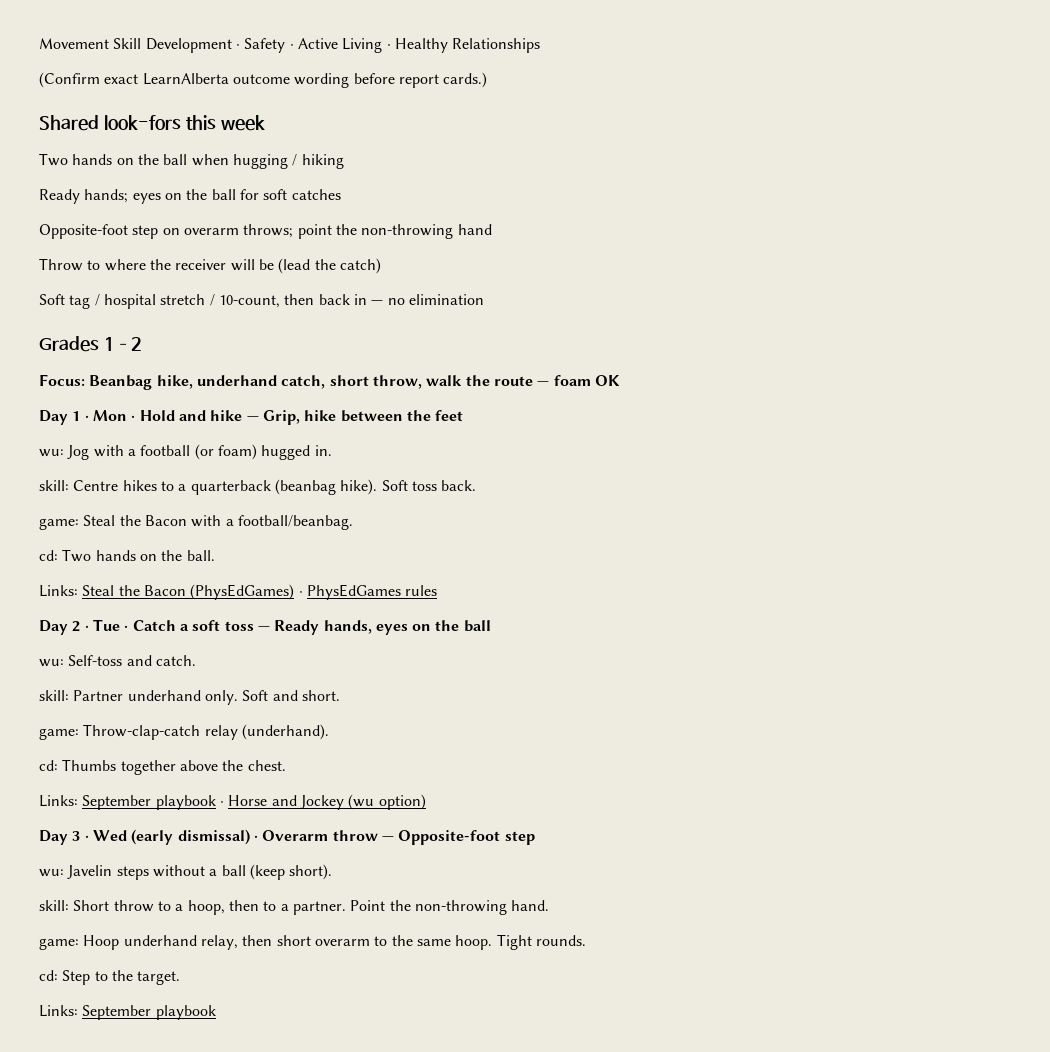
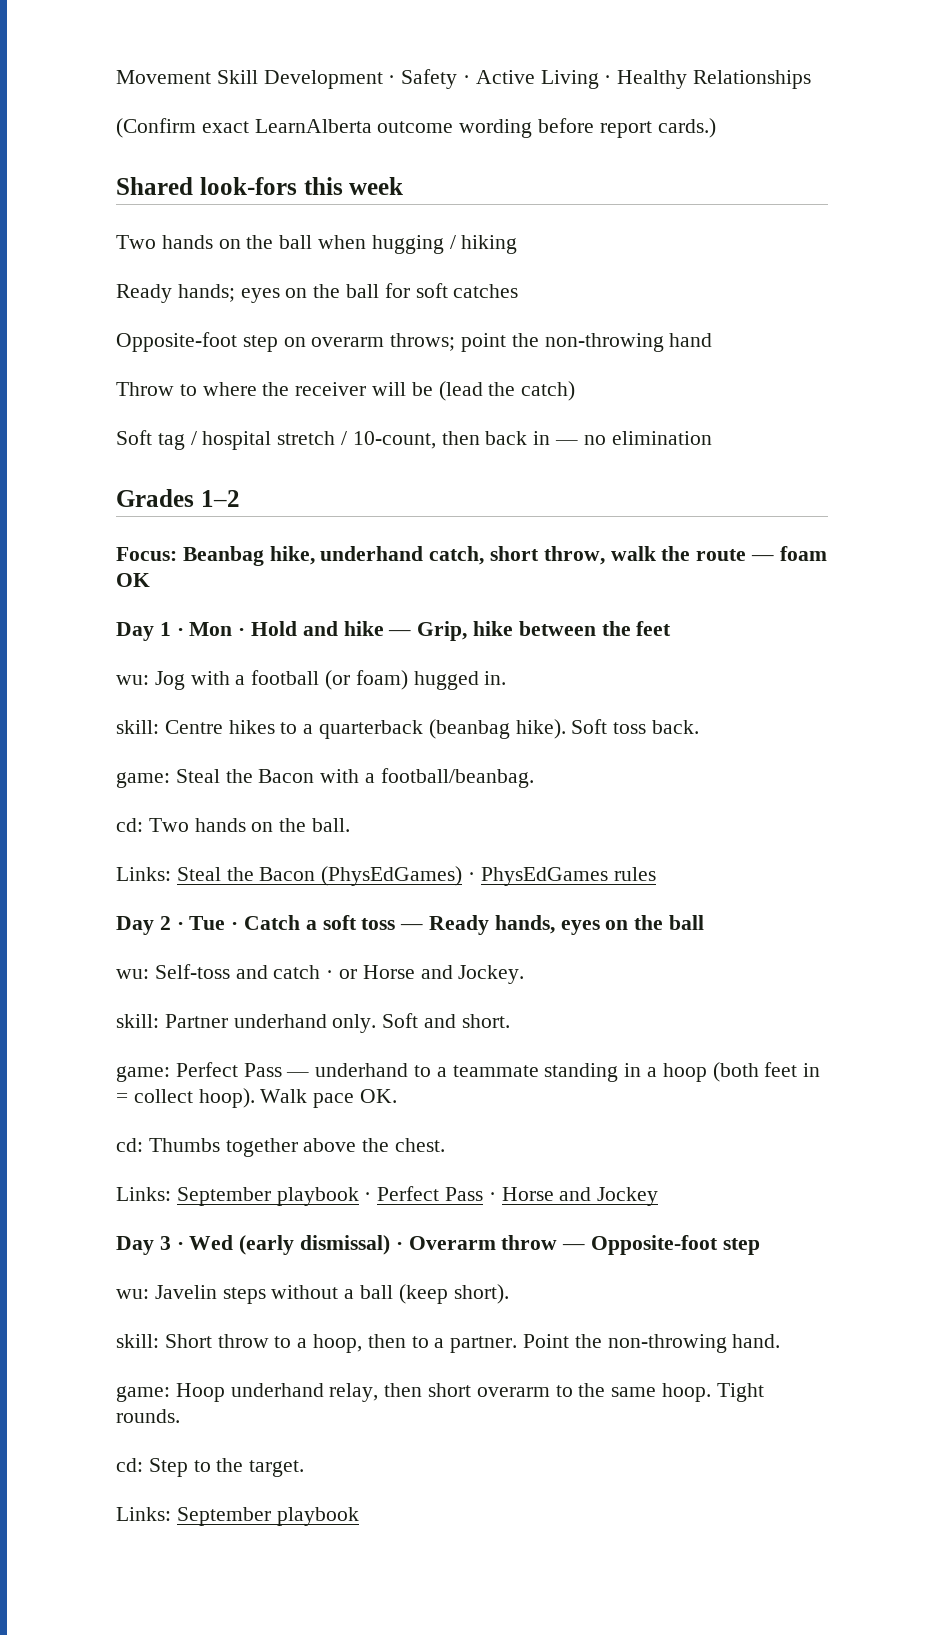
[155,655,196,666] catch. -> [273,965,525,984] catch · or Horse and Jockey.
[83,724,329,740] Throw-clap-catch relay (underhand). -> [175,1062,821,1082] [116,1088,398,1108] Perfect Pass — underhand to a teammate standing in a hoop (both feet in = collect hoop). Walk pace OK.
(224, 803) none -> [377,1186,496,1201] Perfect Pass ·
[348,794,426,810] (wu option) -> (659, 1196) none

